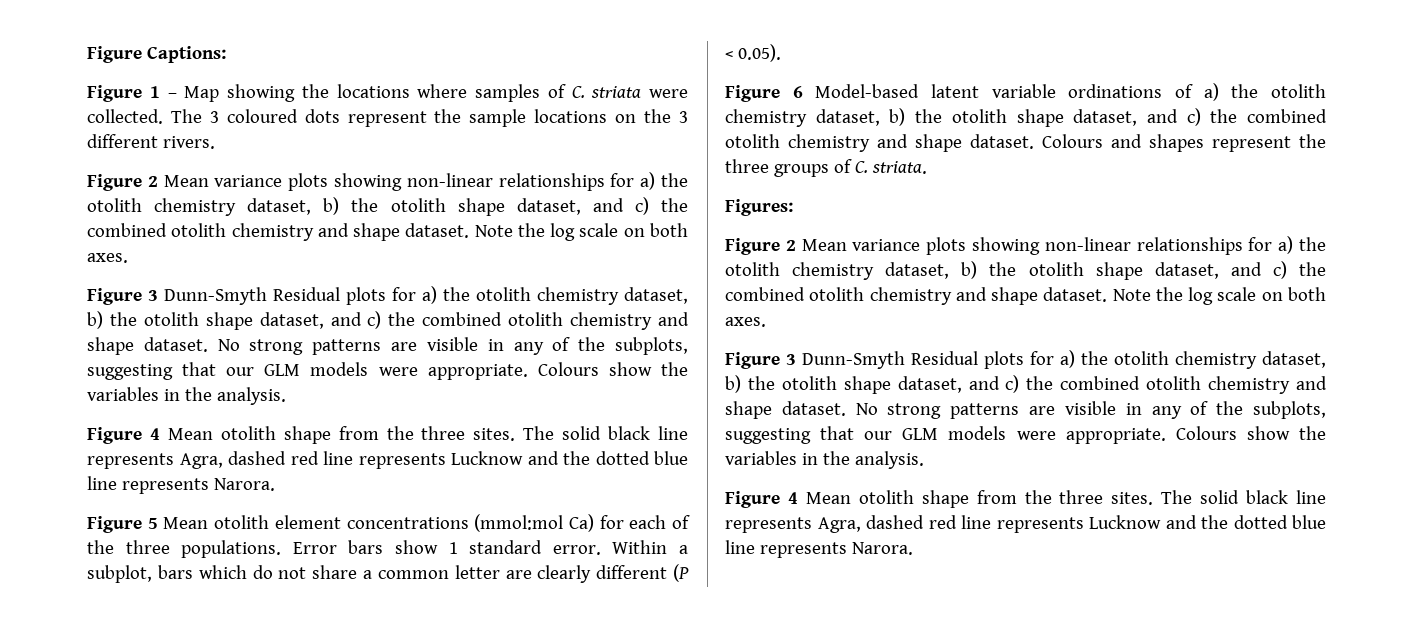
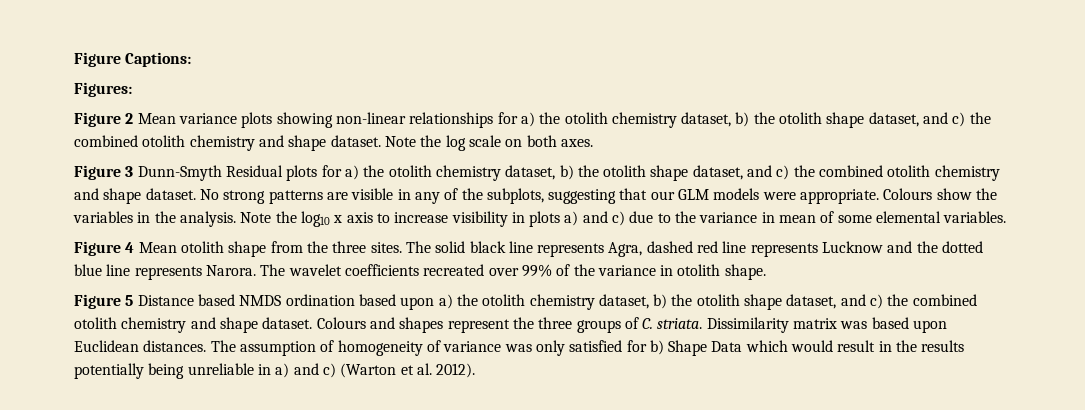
[87,84,688,102] [87,109,688,127] [87,134,215,149] [87,172,688,191] [87,197,689,216] [87,223,688,241] [87,253,128,263] [87,286,688,305] [87,311,689,330] [87,337,688,355] [87,362,688,380] [87,387,286,405] [87,426,688,444] [87,451,688,469] [87,476,275,494] [87,514,690,533] [87,540,689,558] [87,564,689,583] [725,44,781,62] [725,83,1326,102] [725,108,1327,127] [725,134,1326,152] [725,159,927,177] // Figure 1 – Map showing the locations where samples of C. striata were collected. The 3 coloured dots represent the sample locations on the 3 different rivers. // Figure 2 Mean variance plots showing non-linear relationships for a) the otolith chemistry dataset, b) the otolith shape dataset, and c) the combined otolith chemistry and shape dataset. Note the log scale on both axes. // Figure 3 Dunn-Smyth Residual plots for a) the otolith chemistry dataset, b) the otolith shape dataset, and c) the combined otolith chemistry and shape dataset. No strong patterns are visible in any of the subplots, suggesting that our GLM models were appropriate. Colours show the variables in the analysis. // Figure 4 Mean otolith shape from the three sites. The solid black line represents Agra, dashed red line represents Lucknow and the dotted blue line represents Narora. // Figure 5 Mean otolith element concentrations (mmol:mol Ca) for each of the three populations. Error bars show 1 standard error. Within a subplot, bars which do not share a common letter are clearly different (P < 0.05). // Figure 6 Model-based latent variable ordinations of a) the otolith chemistry dataset, b) the otolith shape dataset, and c) the combined otolith chemistry and shape dataset. Colours and shapes represent the three groups of C. striata. -> (192, 59) none
(924, 460) none -> [240,211,1007,227] Note the log10 x axis to increase visibility in plots a) and c) due to the variance in mean of some elemental variables.
(913, 548) none -> [260,264,766,280] [74,294,977,310] [74,317,948,333] [74,340,965,356] [74,363,476,379] The wavelet coefficients recreated over 99% of the variance in otolith shape. // Figure 5 Distance based NMDS ordination based upon a) the otolith chemistry dataset, b) the otolith shape dataset, and c) the combined otolith chemistry and shape dataset. Colours and shapes represent the three groups of C. striata. Dissimilarity matrix was based upon Euclidean distances. The assumption of homogeneity of variance was only satisfied for b) Shape Data which would result in the results potentially being unreliable in a) and c) (Warton et al. 2012).

